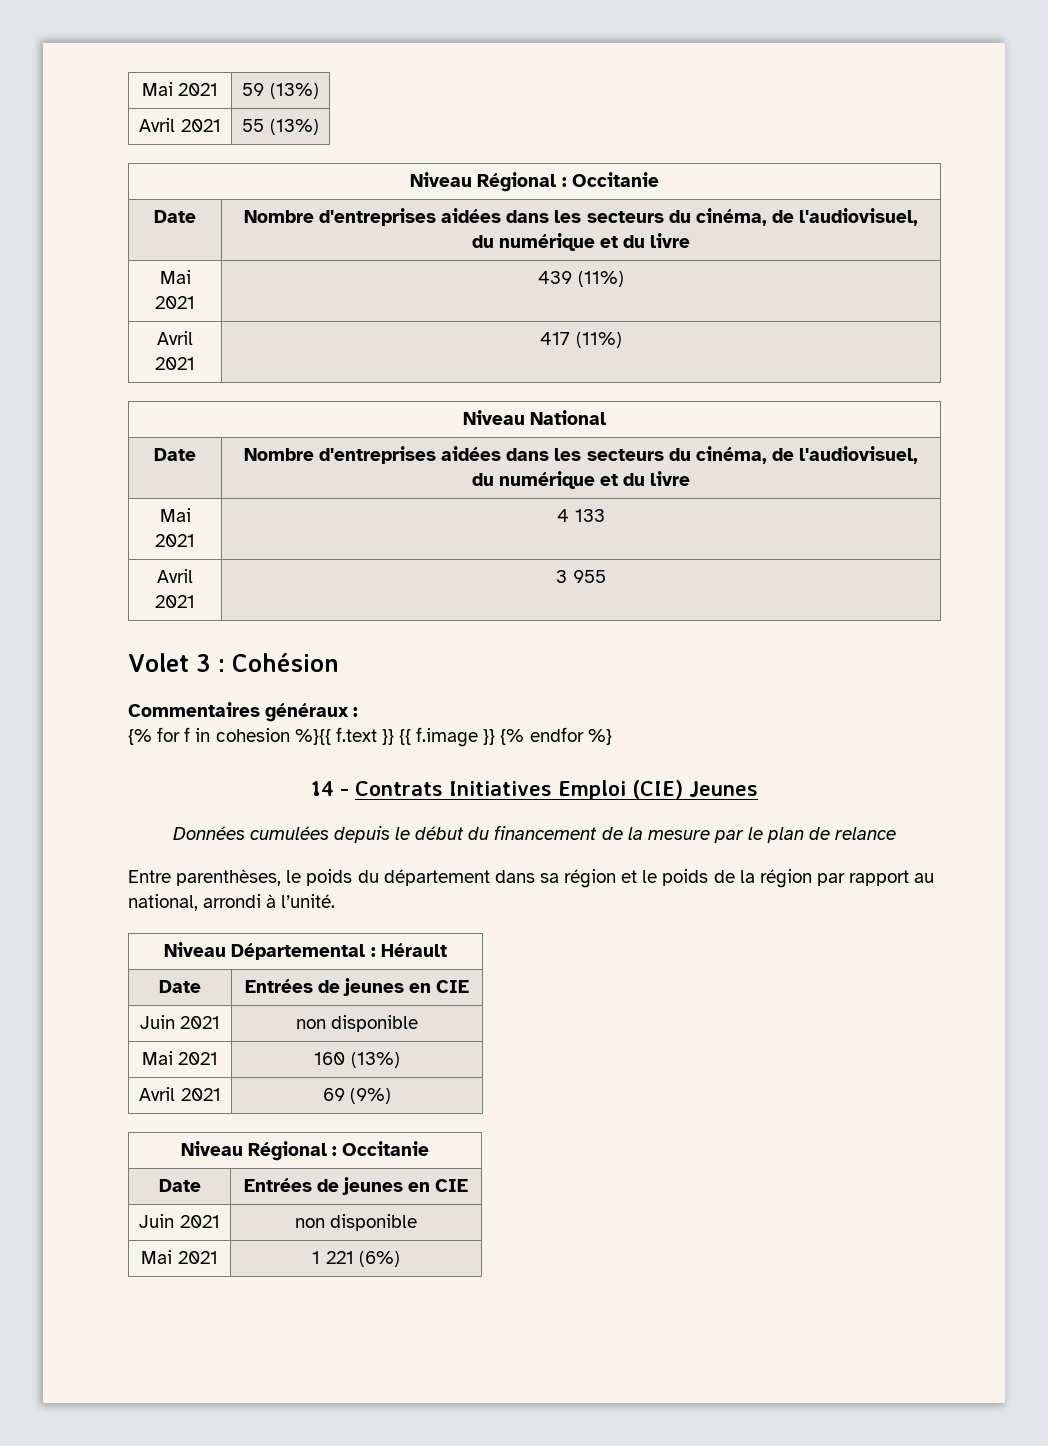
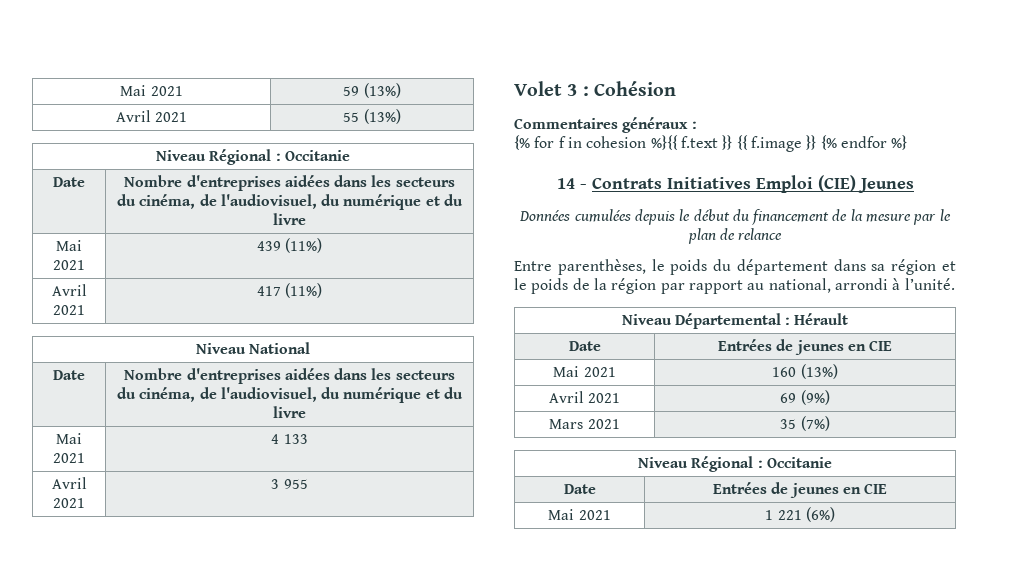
[139,1015,221,1029] [295,1015,419,1032] // Juin 2021 | non disponible -> (893, 345) none
(392, 1096) none -> [549,419,620,429] [780,416,830,431] // Mars 2021 | 35 (7%)
[139,1214,220,1228] [294,1214,418,1231] // Juin 2021 | non disponible -> (888, 488) none

